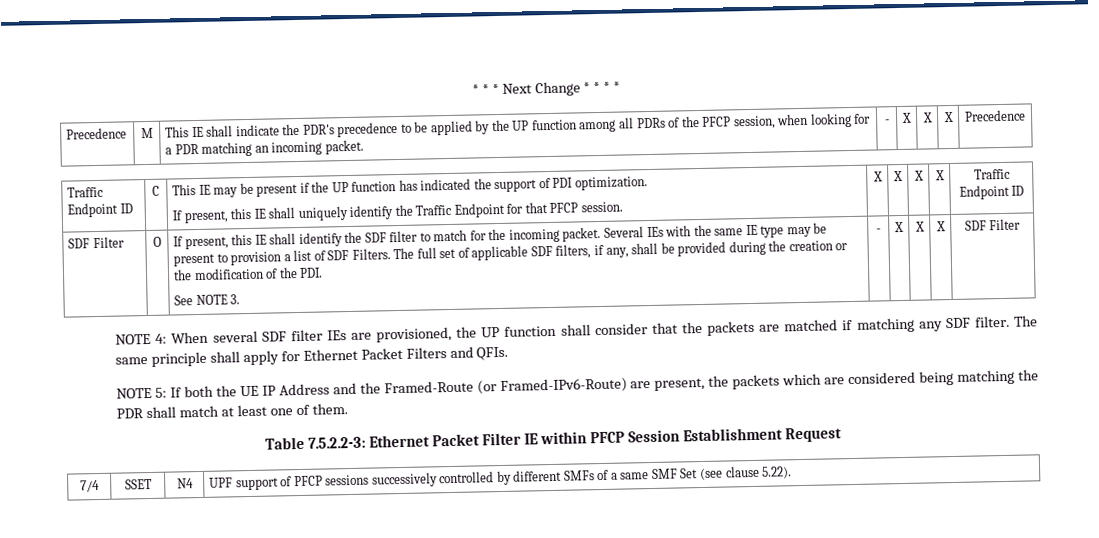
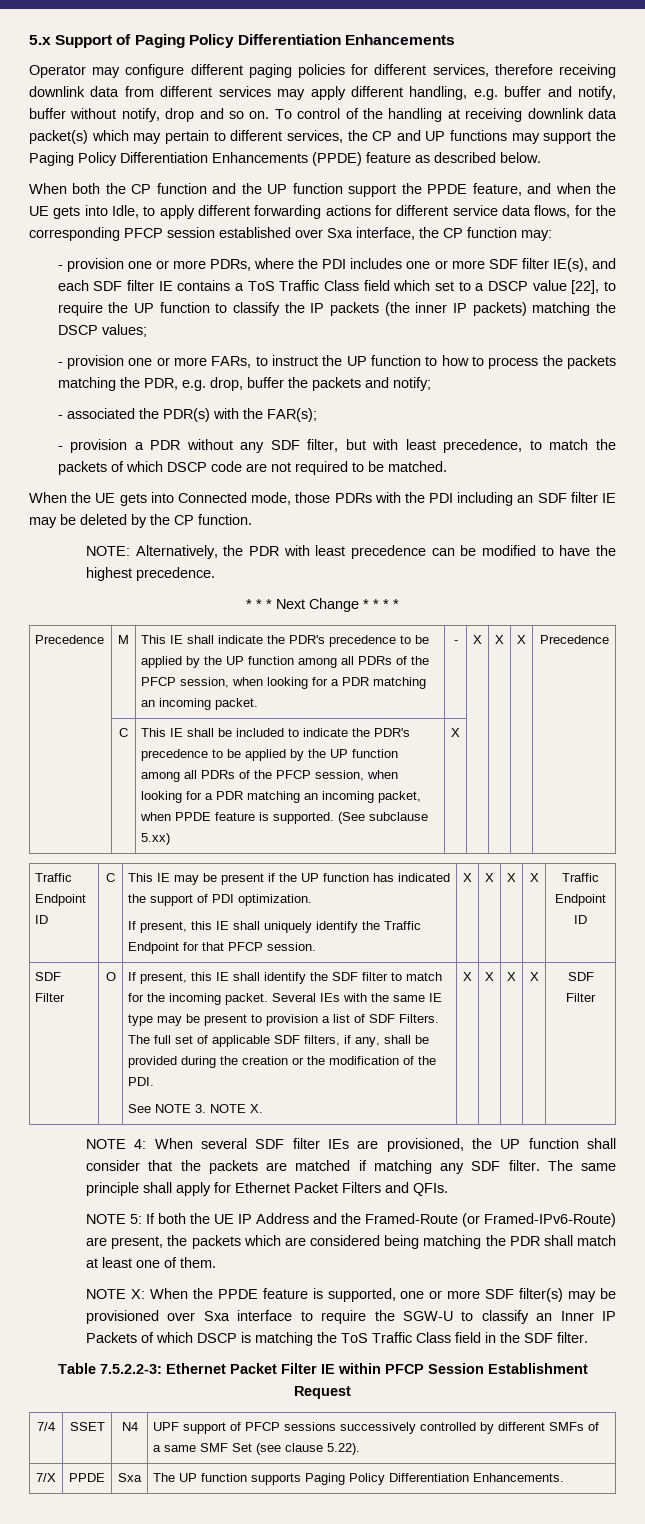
(471, 89) none -> [29,34,456,48] [29,64,616,78] [29,86,616,100] [29,108,617,122] [29,130,617,144] [29,152,541,166] [29,183,616,197] [29,205,616,219] [29,227,552,241] [57,258,616,272] [57,280,617,294] [57,302,616,316] [57,324,147,337] [57,355,616,369] [57,377,431,391] [57,408,317,422] [57,439,616,453] [57,461,447,475] [29,492,616,506] [29,514,252,528] [85,545,616,559] [85,567,215,581] 5.x Support of Paging Policy Differentiation Enhancements // Operator may configure different paging policies for different services, therefore receiving downlink data from different services may apply different handling, e.g. buffer and notify, buffer without notify, drop and so on. To control of the handling at receiving downlink data packet(s) which may pertain to different services, the CP and UP functions may support the Paging Policy Differentiation Enhancements (PPDE) feature as described below. // When both the CP function and the UP function support the PPDE feature, and when the UE gets into Idle, to apply different forwarding actions for different service data flows, for the corresponding PFCP session established over Sxa interface, the CP function may: // - provision one or more PDRs, where the PDI includes one or more SDF filter IE(s), and each SDF filter IE contains a ToS Traffic Class field which set to a DSCP value [22], to require the UP function to classify the IP packets (the inner IP packets) matching the DSCP values; // - provision one or more FARs, to instruct the UP function to how to process the packets matching the PDR, e.g. drop, buffer the packets and notify; // - associated the PDR(s) with the FAR(s); // - provision a PDR without any SDF filter, but with least precedence, to match the packets of which DSCP code are not required to be matched. // When the UE gets into Connected mode, those PDRs with the PDI including an SDF filter IE may be deleted by the CP function. // NOTE: Alternatively, the PDR with least precedence can be modified to have the highest precedence. //
(1026, 115) none -> [119,728,128,737] [141,728,411,737] [141,749,399,761] [141,770,399,782] [141,791,422,803] [140,812,429,824] [141,833,171,845] [451,728,460,737] // | C | This IE shall be included to indicate the PDR's precedence to be applied by the UP function among all PDRs of the PFCP session, when looking for a PDR matching an incoming packet, when PPDE feature is supported. (See subclause 5.xx) | X | | | |
[876,228,881,233] | - -> [210,1104,264,1113] [463,972,472,981] NOTE X. | X
(348, 409) none -> [85,1288,616,1302] [85,1310,616,1324] [85,1332,588,1346] // NOTE X: When the PPDE feature is supported, one or more SDF filter(s) may be provisioned over Sxa interface to require the SGW-U to classify an Inner IP Packets of which DSCP is matching the ToS Traffic Class field in the SDF filter.
(793, 472) none -> [36,1473,56,1482] [69,1473,105,1482] [118,1473,142,1482] [153,1473,565,1485] // 7/X | PPDE | Sxa | The UP function supports Paging Policy Differentiation Enhancements.

